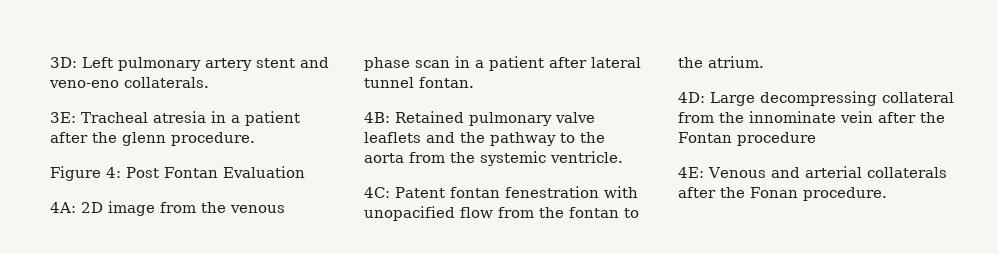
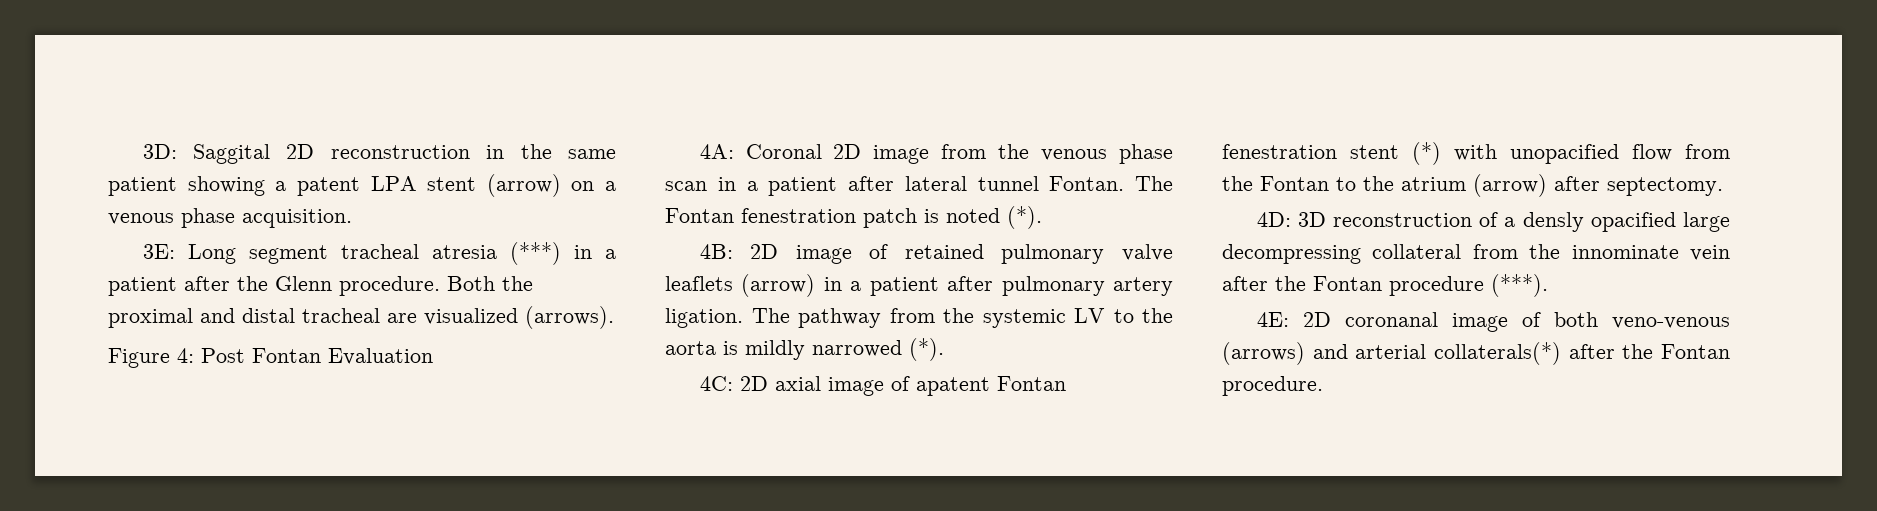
[82,57,329,71] [49,77,209,88] [50,111,206,123] Left pulmonary artery stent and veno-eno collaterals. // 3E: Tracheal atresia -> [193,144,616,164] [108,174,616,197] [108,208,352,228] [142,242,561,265] Saggital 2D reconstruction in the same patient showing a patent LPA stent (arrow) on a venous phase acquisition. // 3E: Long segment tracheal atresia (***)
[122,132,255,146] glenn procedure. -> [275,276,533,296] [108,306,614,329] Glenn procedure. Both the proximal and distal tracheal are visualized (arrows).
(76, 207) none -> [745,144,822,159] Coronal
[419,77,474,88] [364,111,595,126] [364,132,605,146] [364,151,623,166] [364,186,599,198] fontan. // 4B: Retained pulmonary valve leaflets and the pathway to the aorta from the systemic ventricle. // 4C: Patent fontan fenestration -> [1049,176,1173,191] [665,206,1042,229] [699,244,1173,264] [665,274,1173,297] [665,308,1173,328] [665,338,944,361] [699,376,1066,396] [1222,142,1441,165] Fontan. The Fontan fenestration patch is noted (*). // 4B: 2D image of retained pulmonary valve leaflets (arrow) in a patient after pulmonary artery ligation. The pathway from the systemic LV to the aorta is mildly narrowed (*). // 4C: 2D axial image of apatent Fontan fenestration stent (*)
[569,207,639,218] [678,56,764,68] [678,92,755,106] fontan to the atrium. // 4D: Large -> [1260,174,1723,197] [1256,212,1730,232] Fontan to the atrium (arrow) after septectomy. // 4D: 3D reconstruction of a densly opacified large
(816, 139) none -> [1491,274,1548,297] (***).
[708,167,766,178] Venous -> [1302,312,1730,332] [1222,342,1305,365] 2D coronanal image of both veno-venous (arrows)
[866,167,947,178] [678,187,798,198] collaterals after the Fonan -> [1434,342,1730,365] collaterals(*) after the Fontan

